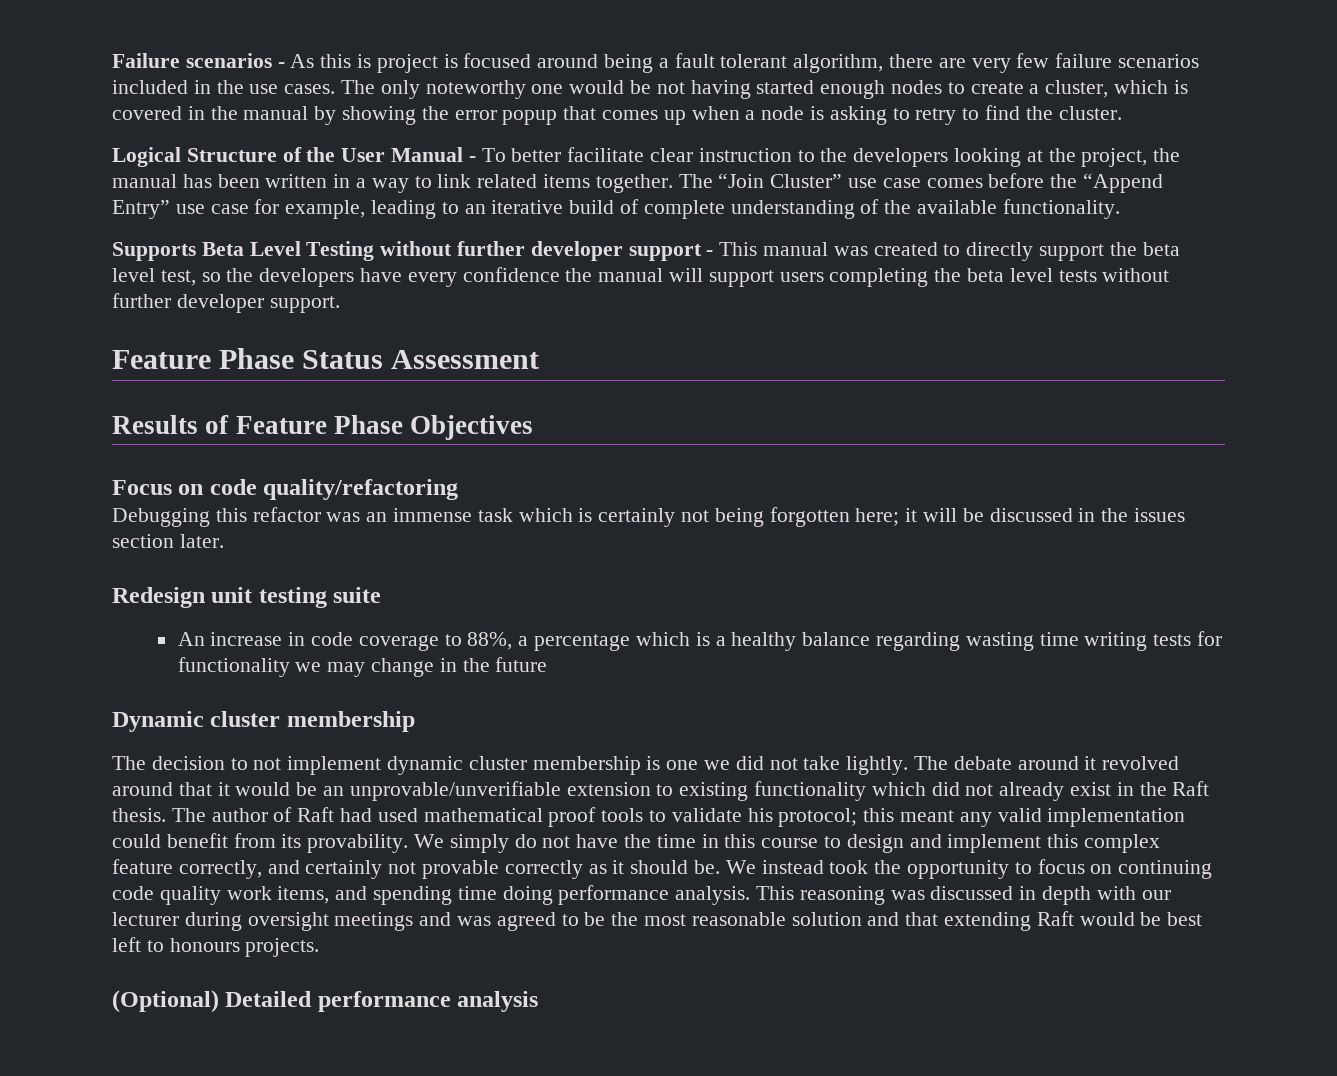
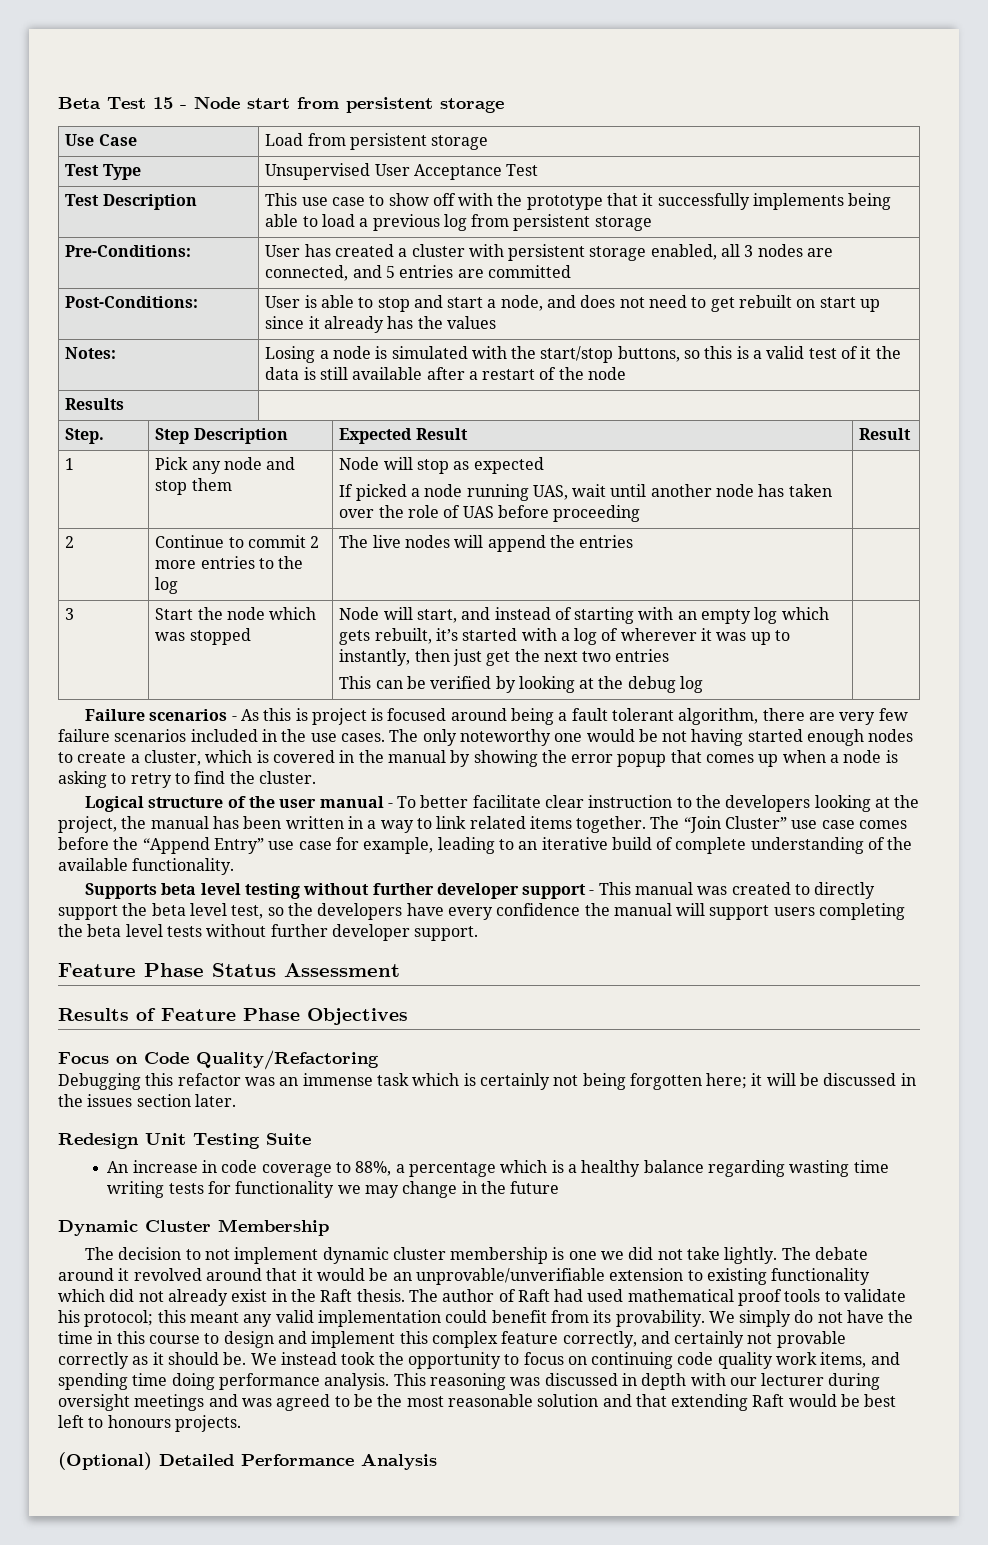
(112, 60) none -> [58,96,504,113] [65,134,137,146] [265,133,489,150] [65,164,141,180] [265,163,539,180] [65,194,197,210] [265,193,892,210] [265,214,652,231] [65,245,192,257] [265,244,834,261] [265,265,571,281] [65,296,199,308] [265,295,881,312] [265,316,496,333] [65,347,117,359] [265,346,901,363] [265,367,627,380] [65,398,125,410] [65,428,105,444] [155,428,288,444] [339,428,468,444] [859,428,912,440] [65,458,75,470] [155,457,296,474] [155,478,232,495] [339,457,544,474] [339,484,832,501] [339,505,641,522] [65,536,75,548] [155,535,320,548] [155,556,304,569] [155,577,179,594] [339,535,634,552] [65,608,75,620] [155,607,317,620] [155,628,251,645] [339,607,829,624] [339,628,791,645] [339,649,670,666] [339,676,704,693] Beta Test 15 - Node start from persistent storage // Use Case | Load from persistent storage // Test Type | Unsupervised User Acceptance Test // Test Description | This use case to show off with the prototype that it successfully implements being able to load a previous log from persistent storage // Pre-Conditions: | User has created a cluster with persistent storage enabled, all 3 nodes are connected, and 5 entries are committed // Post-Conditions: | User is able to stop and start a node, and does not need to get rebuilt on start up since it already has the values // Notes: | Losing a node is simulated with the start/stop buttons, so this is a valid test of it the data is still available after a restart of the node // Results | // Step. | Step Description | Expected Result | Result // 1 | Pick any node and stop them | Node will stop as expected // If picked a node running UAS, wait until another node has taken over the role of UAS before proceeding | // 2 | Continue to commit 2 more entries to the log | The live nodes will append the entries | // 3 | Start the node which was stopped | Node will start, and instead of starting with an empty log which gets rebuilt, it’s started with a log of wherever it was up to instantly, then just get the next two entries // This can be verified by looking at the debug log | //
[186,147,464,162] Structure of the User Manual -> [148,796,384,808] structure of the user manual
[201,241,375,261] Beta Level Testing -> [161,883,300,899] beta level testing
[209,479,459,500] code quality/refactoring -> [144,1050,379,1070] Code Quality/Refactoring
[211,587,382,608] unit testing suite -> [145,1133,311,1149] Unit Testing Suite
[210,711,415,732] cluster membership -> [145,1219,329,1236] Cluster Membership
[317,991,539,1012] performance analysis -> [241,1453,437,1470] Performance Analysis

